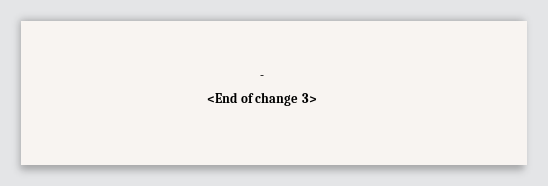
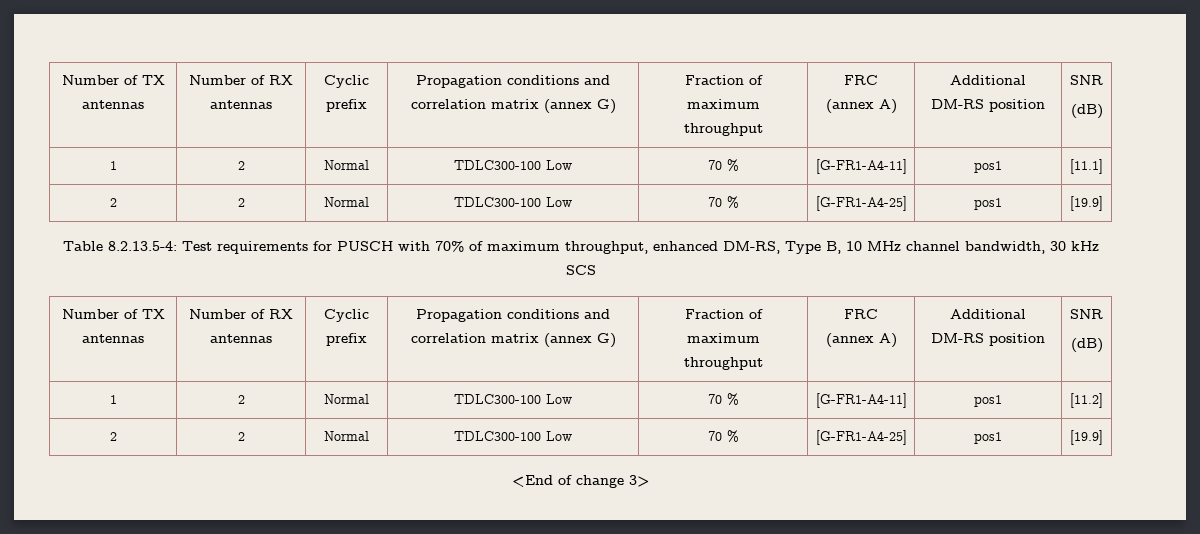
[260,75,264,79] - -> [61,75,165,85] [82,100,144,109] [189,75,293,85] [210,100,272,109] [324,75,369,88] [326,99,367,112] [416,75,610,88] [410,99,616,114] [684,75,763,85] [686,99,760,109] [683,123,763,136] [844,75,878,85] [825,99,897,114] [950,75,1026,85] [931,99,1045,112] [1070,75,1103,85] [1070,104,1103,119] [109,161,117,170] [237,161,245,170] [324,160,369,170] [454,160,572,170] [707,159,739,172] [815,159,907,174] [974,161,1002,173] [1070,159,1103,174] [109,198,117,207] [237,198,245,207] [324,197,369,207] [454,197,572,207] [707,196,739,209] [815,196,907,211] [974,198,1002,210] [1070,196,1103,211] [62,241,1099,254] [565,265,596,275] [61,309,165,319] [82,334,144,343] [189,309,293,319] [210,334,272,343] [324,309,369,322] [326,333,367,346] [416,309,610,322] [410,333,616,348] [684,309,763,319] [686,333,760,343] [683,357,763,370] [844,309,878,319] [825,333,897,348] [950,309,1026,319] [931,333,1045,346] [1070,309,1103,319] [1070,338,1103,353] [109,395,117,404] [237,395,245,404] [324,394,369,404] [454,394,572,404] [707,393,739,406] [815,393,907,408] [974,395,1002,407] [1070,393,1103,408] [109,432,117,441] [237,432,245,441] [324,431,369,441] [454,431,572,441] [707,430,739,443] [815,430,907,445] [974,432,1002,444] [1070,430,1103,445] Number of TX antennas | Number of RX antennas | Cyclic prefix | Propagation conditions and correlation matrix (annex G) | Fraction of maximum throughput | FRC // (annex A) | Additional DM-RS position | SNR // (dB) // 1 | 2 | Normal | TDLC300-100 Low | 70 % | [G-FR1-A4-11] | pos1 | [11.1] // 2 | 2 | Normal | TDLC300-100 Low | 70 % | [G-FR1-A4-25] | pos1 | [19.9] // Table 8.2.13.5-4: Test requirements for PUSCH with 70% of maximum throughput, enhanced DM-RS, Type B, 10 MHz channel bandwidth, 30 kHz SCS // Number of TX antennas | Number of RX antennas | Cyclic prefix | Propagation conditions and correlation matrix (annex G) | Fraction of maximum throughput | FRC // (annex A) | Additional DM-RS position | SNR // (dB) // 1 | 2 | Normal | TDLC300-100 Low | 70 % | [G-FR1-A4-11] | pos1 | [11.2] // 2 | 2 | Normal | TDLC300-100 Low | 70 % | [G-FR1-A4-25] | pos1 | [19.9]

